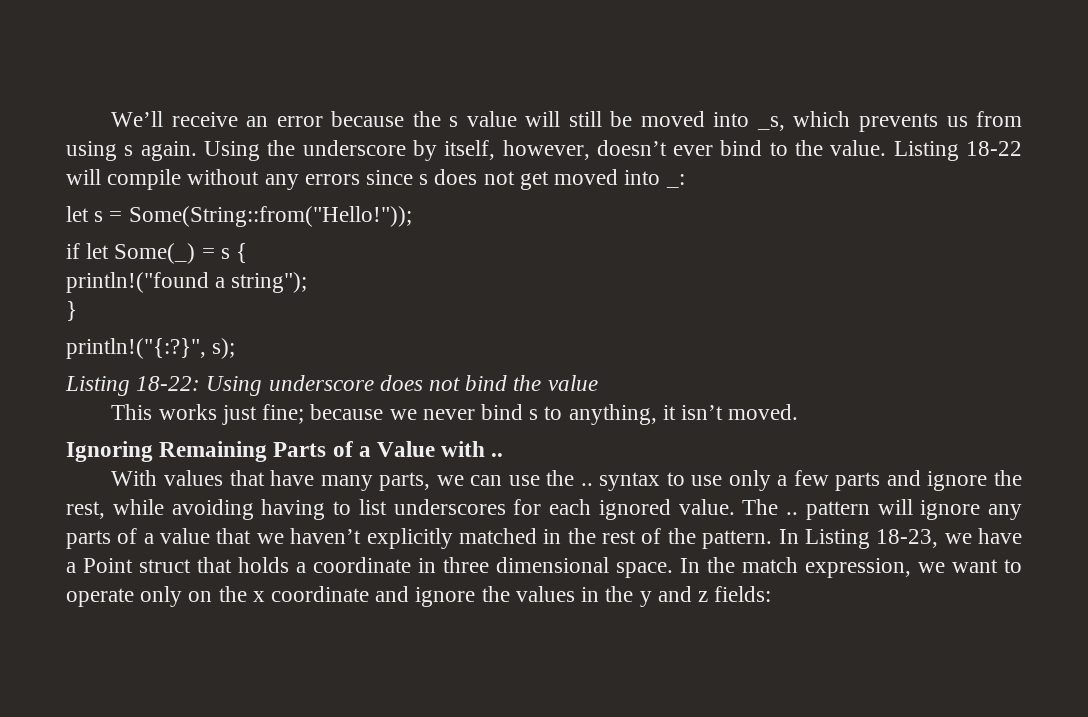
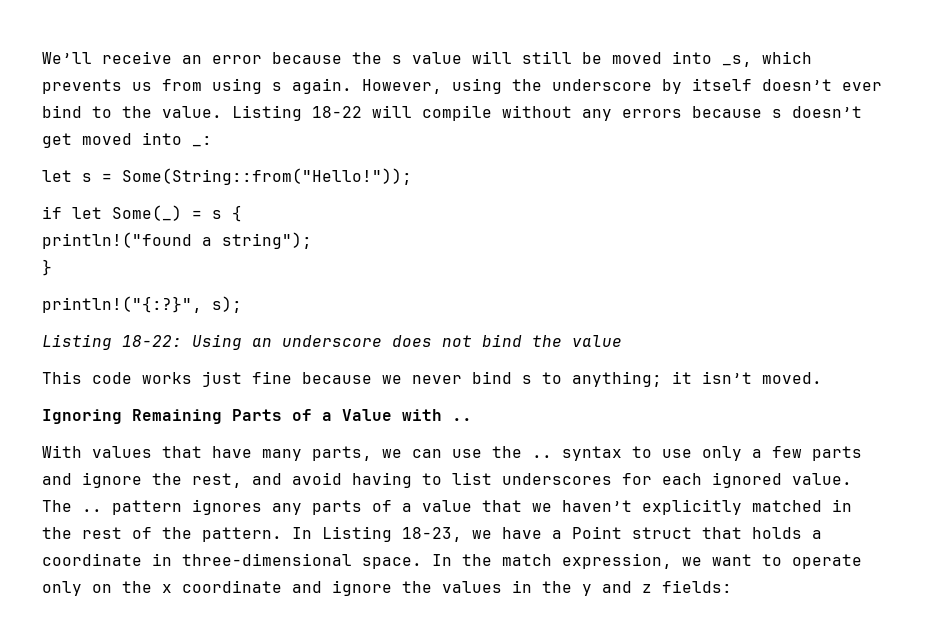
[203,141,260,161] Using -> [362,78,502,94] However, using
[444,140,590,160] itself, however, -> [692,78,752,91] itself
[366,169,515,185] since s does not -> [692,106,862,118] because s doesn’t
(263, 386) none -> [252,338,272,347] an
(153, 412) none -> [92,372,132,384] code
[262,404,305,424] fine; -> [252,371,292,384] fine
[568,404,657,425] anything, -> [572,371,662,387] anything;
[112,499,254,520] while avoiding -> [252,472,342,485] and avoid
[877,499,981,520] will ignore -> [192,499,262,515] ignores
[443,557,609,573] three dimensional -> [182,553,352,566] three-dimensional

